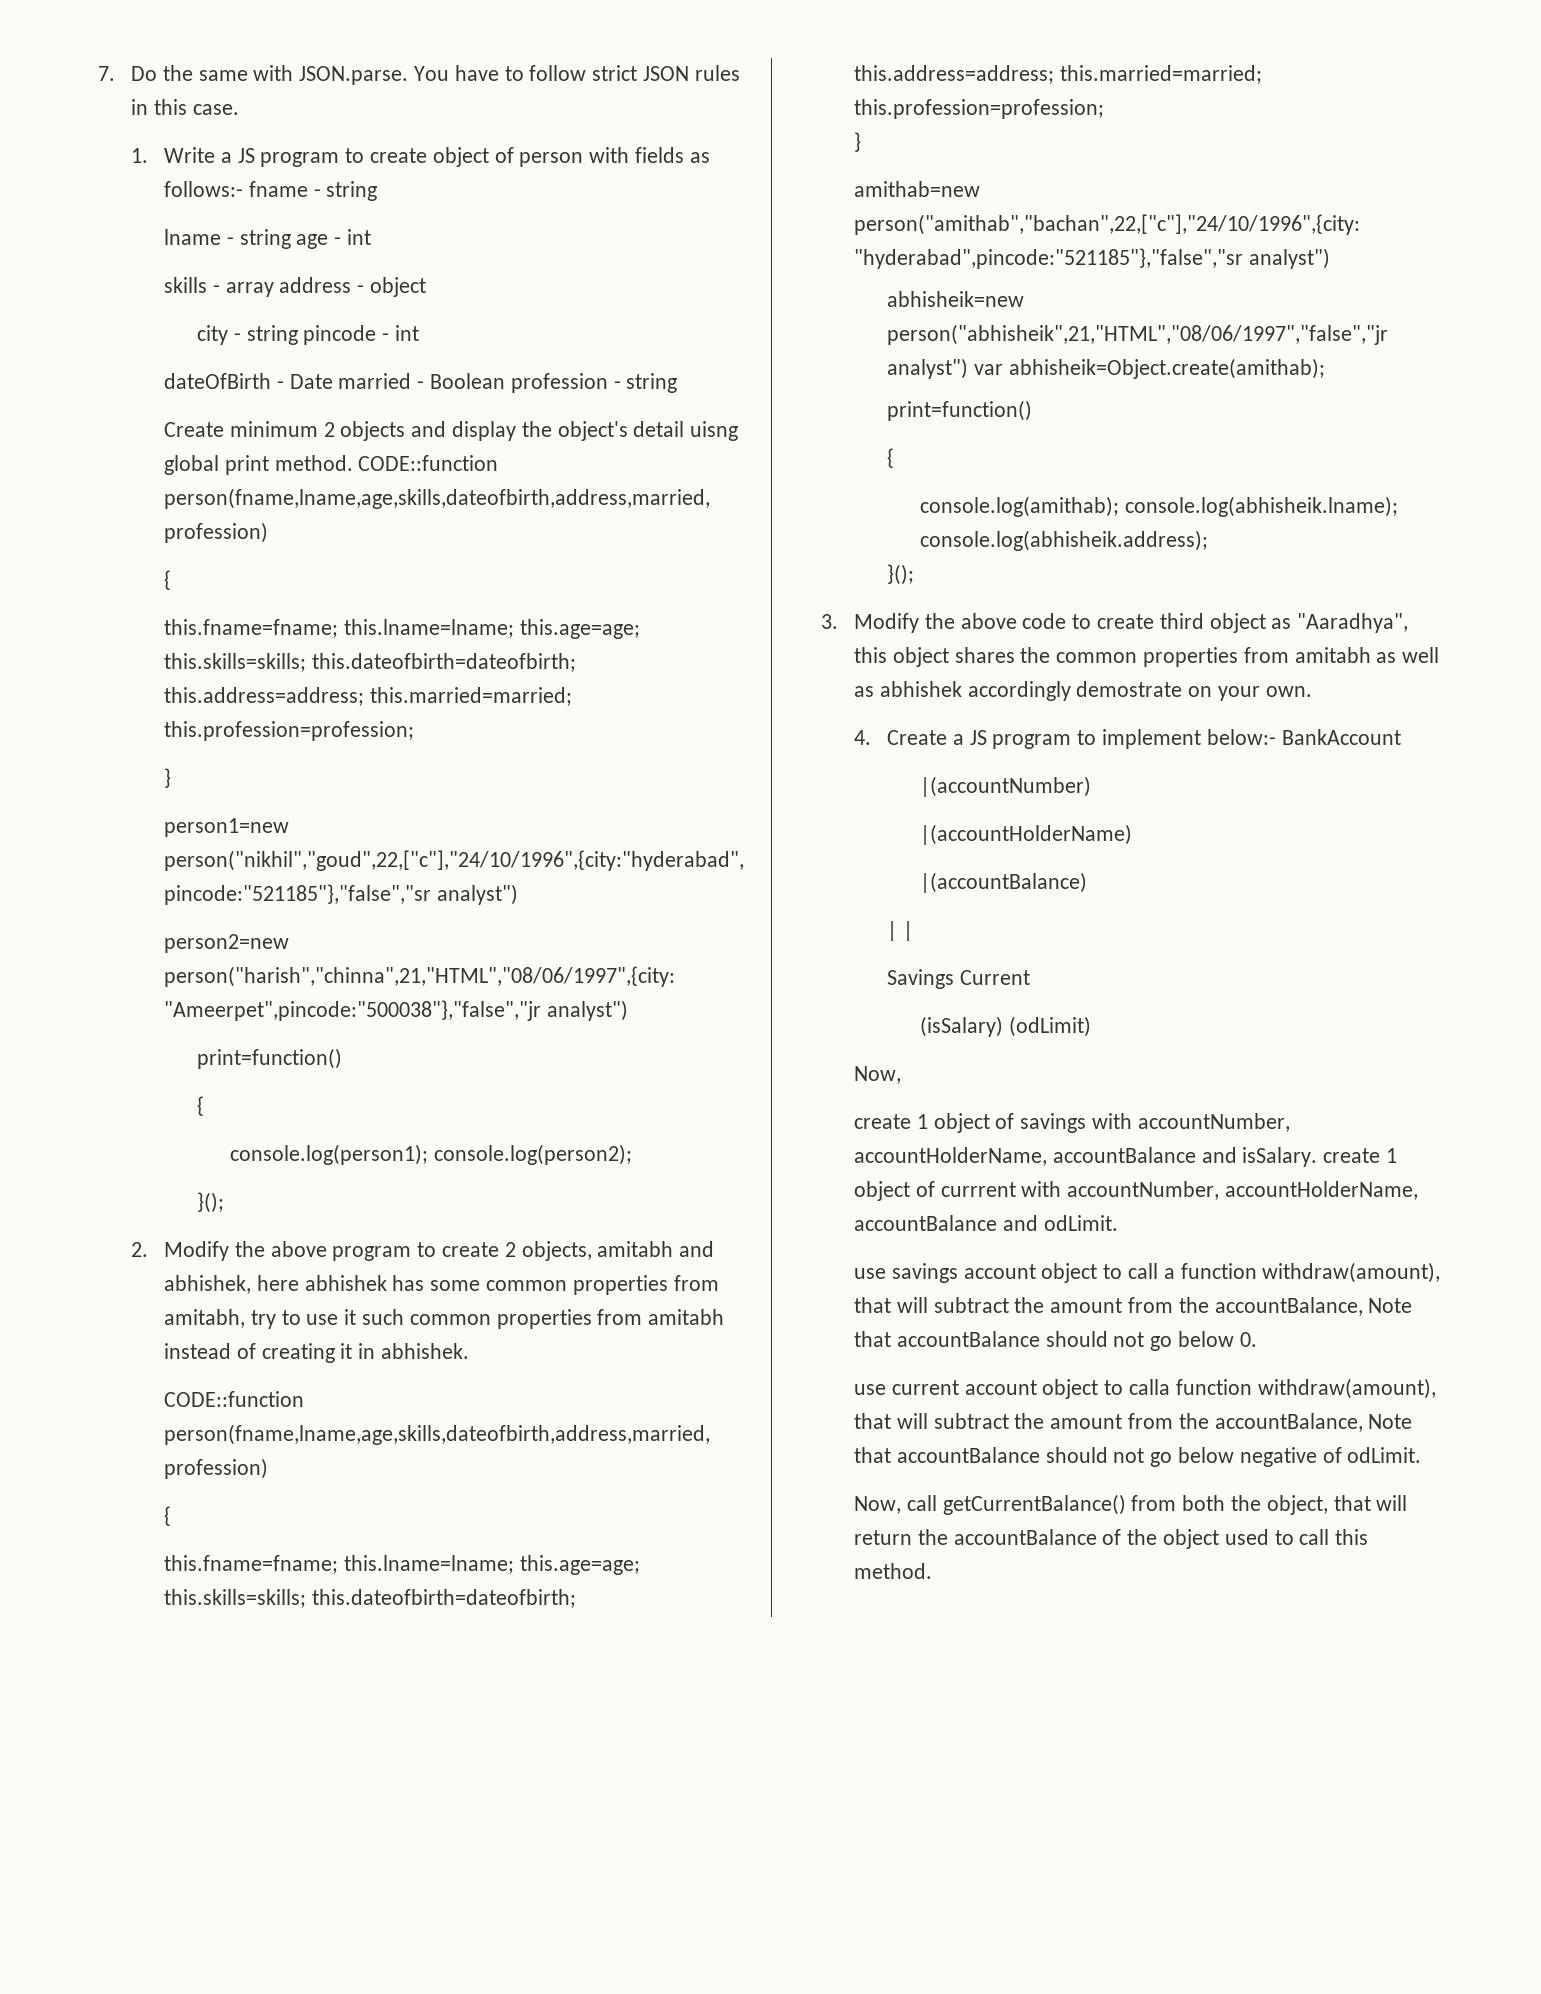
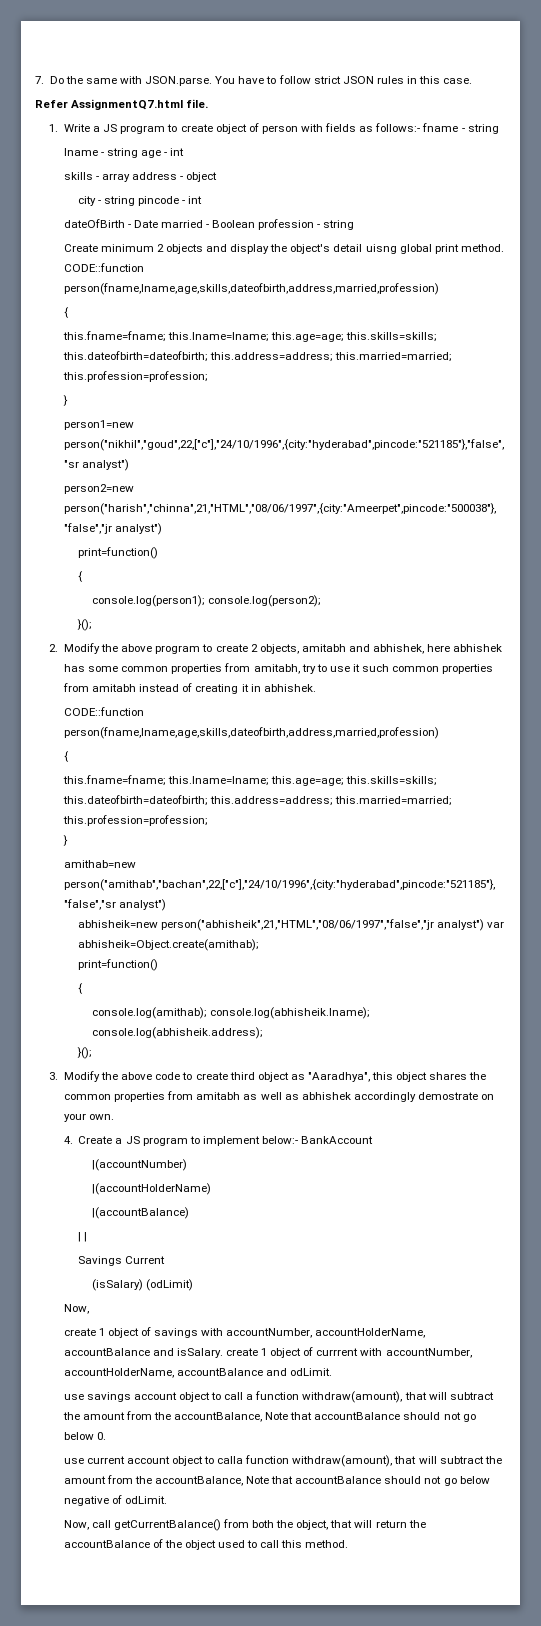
(239, 109) none -> [35,99,209,110] // Refer AssignmentQ7.html file.

